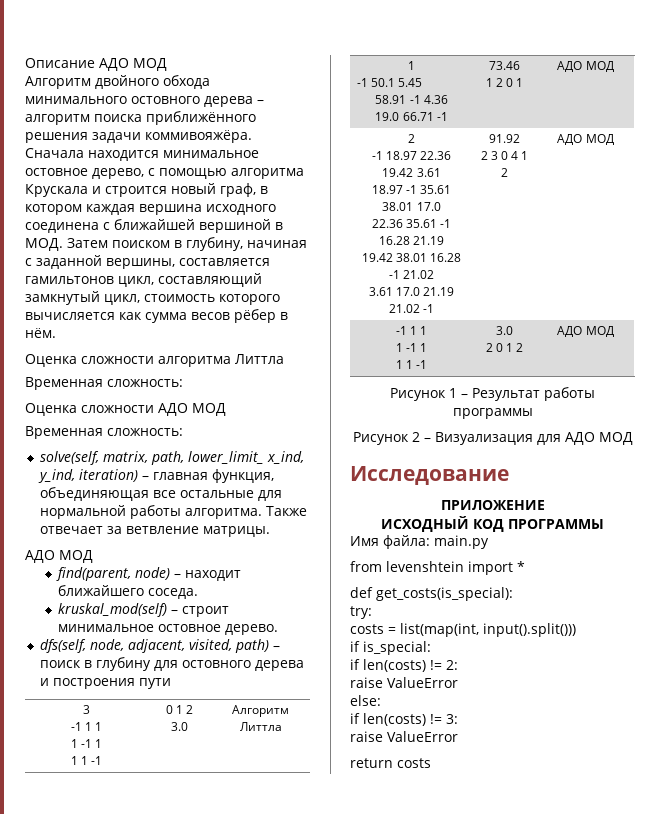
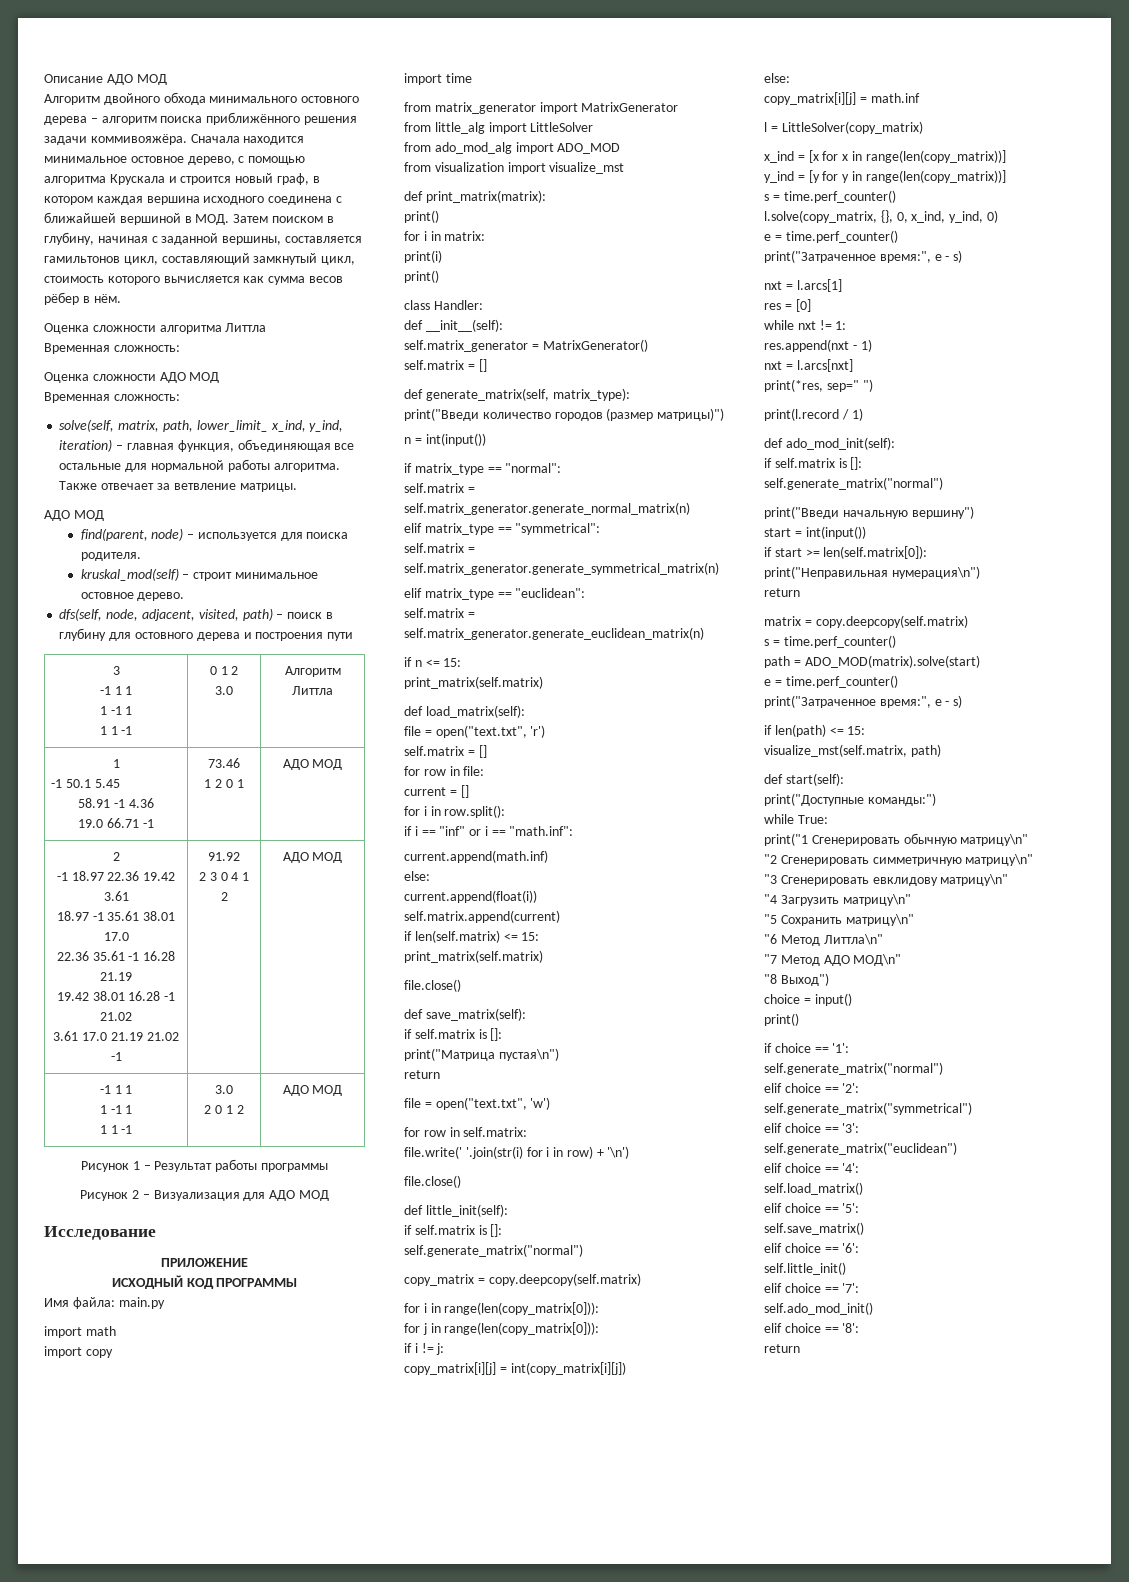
[184,570,241,581] [57,585,198,599] находит ближайшего соседа. -> [197,532,349,541] [80,552,141,561] используется для поиска родителя.
[350,561,525,575] [350,587,513,601] [350,606,372,619] [350,623,576,637] [350,641,431,655] [350,659,458,672] [350,677,458,688] [350,695,381,706] [350,713,458,726] [350,731,458,742] [350,758,431,768] from levenshtein import * // def get_costs(is_special): // try: // costs = list(map(int, input().split())) // if is_special: // if len(costs) != 2: // raise ValueError // else: // if len(costs) != 3: // raise ValueError // return costs -> [44,1326,116,1338] [44,1346,113,1358] [404,73,472,85] [404,102,679,114] [404,122,594,134] [404,142,621,154] [404,162,625,174] [404,190,546,203] [404,210,439,223] [404,231,486,241] [404,250,442,263] [404,270,439,283] [404,300,483,310] [404,319,503,332] [404,339,648,352] [404,359,487,372] [404,388,630,401] [404,408,725,421] [404,433,486,446] [404,463,562,475] [404,483,475,493] [404,502,690,515] [404,523,601,535] [404,543,475,553] [404,562,719,575] [404,588,586,600] [404,608,475,618] [404,627,704,640] [404,657,462,667] [404,676,543,689] [404,705,525,718] [404,725,546,738] [404,745,487,758] [404,766,485,776] [404,785,469,798] [404,805,506,818] [404,826,574,836] [404,850,548,863] [404,871,430,881] [404,890,537,903] [404,910,560,923] [404,930,540,943] [404,950,543,963] [404,979,461,992] [404,1008,526,1021] [404,1028,503,1041] [404,1048,559,1061] [404,1070,440,1079] [404,1097,551,1110] [404,1127,528,1137] [404,1146,630,1159] [404,1175,461,1188] [404,1204,508,1217] [404,1224,503,1237] [404,1244,583,1257] [404,1273,641,1286] [404,1302,600,1315] [404,1322,600,1335] [404,1343,445,1355] [404,1362,626,1375] [764,73,790,83] [764,92,920,105] [764,121,923,134] [764,150,1006,163] [764,170,1006,183] [764,190,896,203] [764,210,998,223] [764,230,898,243] [764,250,963,263] [764,279,842,292] [764,299,811,312] [764,320,847,330] [764,339,872,352] [764,359,853,372] [764,379,873,392] [764,408,863,421] [764,437,895,450] [764,457,863,470] [764,477,943,490] [764,506,974,519] [764,526,866,539] [764,546,928,559] [764,566,980,579] [764,588,800,597] [764,615,968,628] [764,635,896,648] [764,655,980,668] [764,675,898,688] [764,695,963,708] [764,724,866,737] [764,744,941,757] [764,773,844,786] [764,793,936,806] [764,814,828,824] [764,833,1029,846] [764,854,1034,866] [764,874,1009,886] [764,894,911,906] [764,914,914,926] [764,934,883,946] [764,954,902,966] [764,973,829,986] [764,993,852,1006] [764,1013,799,1026] [764,1043,850,1053] [764,1062,943,1075] [764,1083,860,1093] [764,1102,972,1115] [764,1123,860,1133] [764,1142,957,1155] [764,1163,860,1173] [764,1182,863,1195] [764,1203,860,1213] [764,1222,864,1235] [764,1243,860,1253] [764,1262,846,1275] [764,1283,860,1293] [764,1302,873,1315] [764,1323,860,1333] [764,1344,800,1353] import math // import copy // import time // from matrix_generator import MatrixGenerator // from little_alg import LittleSolver // from ado_mod_alg import ADO_MOD // from visualization import visualize_mst // def print_matrix(matrix): // print() // for i in matrix: // print(i) // print() // class Handler: // def __init__(self): // self.matrix_generator = MatrixGenerator() // self.matrix = [] // def generate_matrix(self, matrix_type): // print("Введи количество городов (размер матрицы)") // n = int(input()) // if matrix_type == "normal": // self.matrix = self.matrix_generator.generate_normal_matrix(n) // elif matrix_type == "symmetrical": // self.matrix = self.matrix_generator.generate_symmetrical_matrix(n) // elif matrix_type == "euclidean": // self.matrix = self.matrix_generator.generate_euclidean_matrix(n) // if n <= 15: // print_matrix(self.matrix) // def load_matrix(self): // file = open("text.txt", 'r') // self.matrix = [] // for row in file: // current = [] // for i in row.split(): // if i == "inf" or i == "math.inf": // current.append(math.inf) // else: // current.append(float(i)) // self.matrix.append(current) // if len(self.matrix) <= 15: // print_matrix(self.matrix) // file.close() // def save_matrix(self): // if self.matrix is []: // print("Матрица пустая\n") // return // file = open("text.txt", 'w') // for row in self.matrix: // file.write(' '.join(str(i) for i in row) + '\n') // file.close() // def little_init(self): // if self.matrix is []: // self.generate_matrix("normal") // copy_matrix = copy.deepcopy(self.matrix) // for i in range(len(copy_matrix[0])): // for j in range(len(copy_matrix[0])): // if i != j: // copy_matrix[i][j] = int(copy_matrix[i][j]) // else: // copy_matrix[i][j] = math.inf // l = LittleSolver(copy_matrix) // x_ind = [x for x in range(len(copy_matrix))] // y_ind = [y for y in range(len(copy_matrix))] // s = time.perf_counter() // l.solve(copy_matrix, {}, 0, x_ind, y_ind, 0) // e = time.perf_counter() // print("Затраченное время:", e - s) // nxt = l.arcs[1] // res = [0] // while nxt != 1: // res.append(nxt - 1) // nxt = l.arcs[nxt] // print(*res, sep=" ") // print(l.record / 1) // def ado_mod_init(self): // if self.matrix is []: // self.generate_matrix("normal") // print("Введи начальную вершину") // start = int(input()) // if start >= len(self.matrix[0]): // print("Неправильная нумерация\n") // return // matrix = copy.deepcopy(self.matrix) // s = time.perf_counter() // path = ADO_MOD(matrix).solve(start) // e = time.perf_counter() // print("Затраченное время:", e - s) // if len(path) <= 15: // visualize_mst(self.matrix, path) // def start(self): // print("Доступные команды:") // while True: // print("1 Сгенерировать обычную матрицу\n" // "2 Сгенерировать симметричную матрицу\n" // "3 Сгенерировать евклидову матрицу\n" // "4 Загрузить матрицу\n" // "5 Сохранить матрицу\n" // "6 Метод Литтла\n" // "7 Метод АДО МОД\n" // "8 Выход") // choice = input() // print() // if choice == '1': // self.generate_matrix("normal") // elif choice == '2': // self.generate_matrix("symmetrical") // elif choice == '3': // self.generate_matrix("euclidean") // elif choice == '4': // self.load_matrix() // elif choice == '5': // self.save_matrix() // elif choice == '6': // self.little_init() // elif choice == '7': // self.ado_mod_init() // elif choice == '8': // return

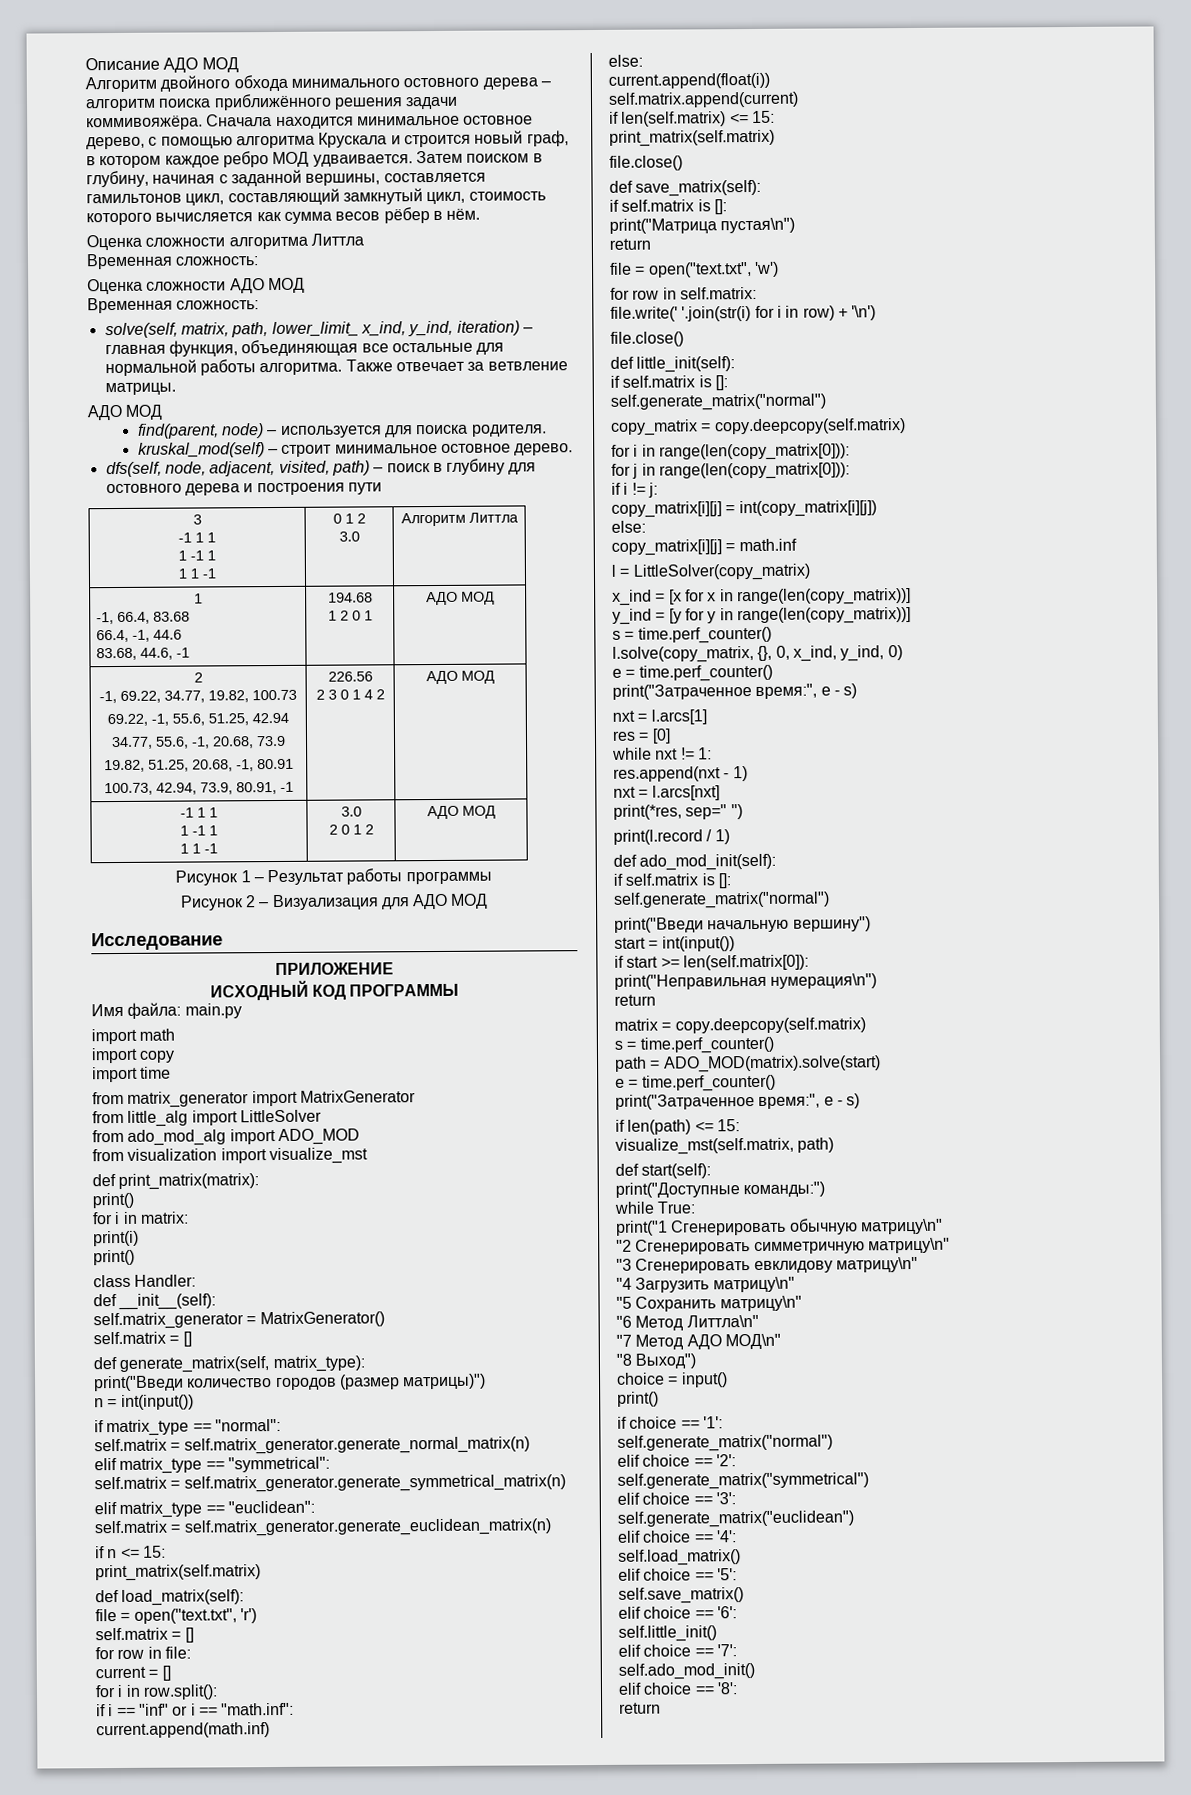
[96,196,342,205] [44,212,230,225] каждая вершина исходного соединена с ближайшей вершиной в МОД. -> [164,151,413,168] каждое ребро МОД удваивается.
[51,779,120,788] [78,798,154,808] [78,818,154,828] [208,758,240,768] -1 50.1 5.45 // 58.91 -1 4.36 // 19.0 66.71 -1 | 73.46 -> [95,611,190,625] [95,629,182,643] [95,647,190,661] [327,592,373,603] -1, 66.4, 83.68 // 66.4, -1, 44.6 // 83.68, 44.6, -1 | 194.68
[56,871,176,881] [103,891,129,901] [56,911,176,921] [103,932,129,941] [56,951,176,961] [100,972,132,981] [56,991,176,1001] [100,1012,132,1021] [53,1031,179,1041] [110,1052,122,1061] [208,852,240,861] -1 18.97 22.36 19.42 3.61 // 18.97 -1 35.61 38.01 17.0 // 22.36 35.61 -1 16.28 21.19 // 19.42 38.01 16.28 -1 21.02 // 3.61 17.0 21.19 21.02 -1 | 91.92 -> [99,689,297,704] [107,712,289,727] [111,735,286,750] [104,758,294,773] [104,781,294,796] [327,671,373,682] -1, 69.22, 34.77, 19.82, 100.73 // 69.22, -1, 55.6, 51.25, 42.94 // 34.77, 55.6, -1, 20.68, 73.9 // 19.82, 51.25, 20.68, -1, 80.91 // 100.73, 42.94, 73.9, 80.91, -1 | 226.56
[231,872,250,881] 4 1 -> [351,689,373,700] 1 4

